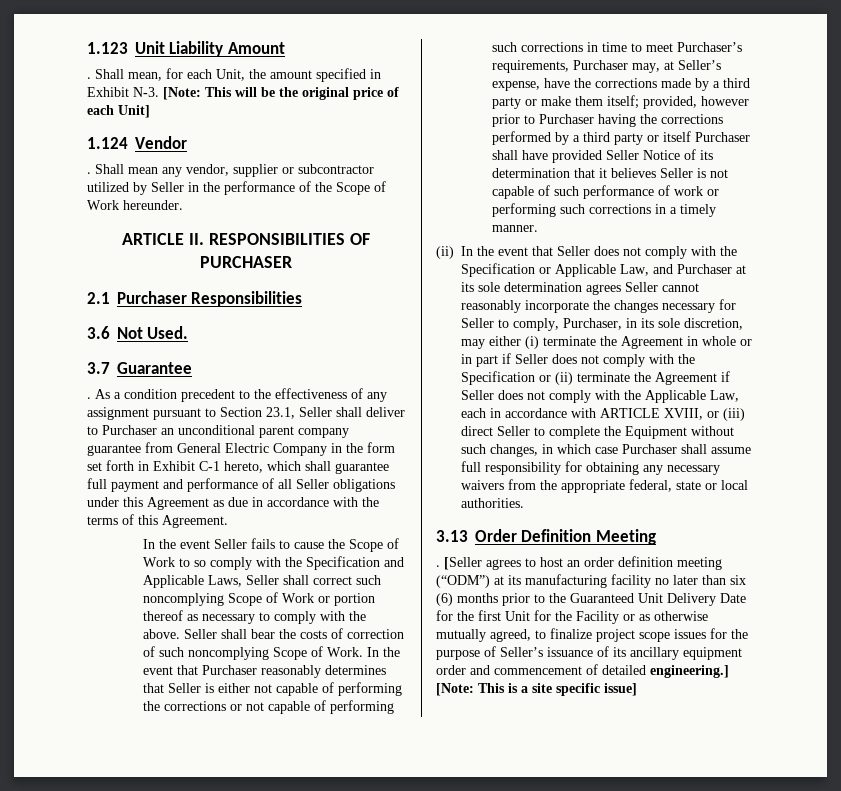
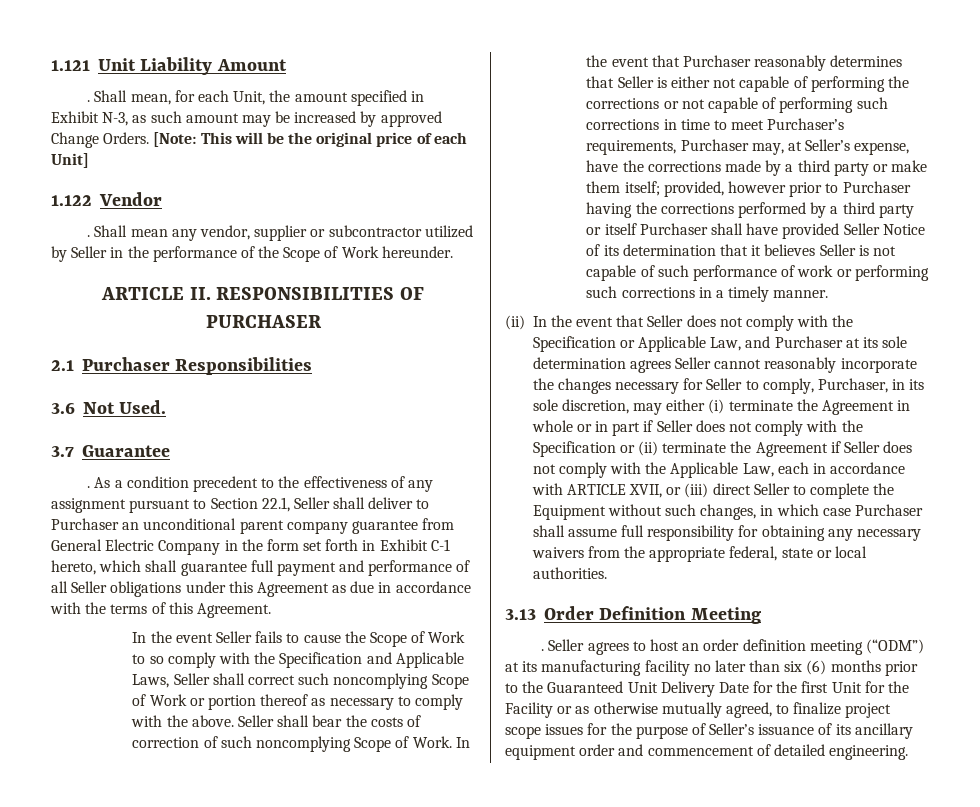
[87,42,128,54] 1.123 -> [51,60,90,71] 1.121
[133,87,159,97] N-3. -> [102,111,442,127] [51,132,150,148] N-3, as such amount may be increased by approved Change Orders.
[87,137,128,149] 1.124 -> [51,195,92,206] 1.122
[266,407,295,419] 23.1, -> [261,497,290,512] 22.1,
[664,408,703,420] XVIII, -> [629,484,663,498] XVII,
[444,557,482,570] [Seller -> [548,639,585,651] Seller
[650,665,729,678] [436,683,637,696] engineering.] [Note: This is a site specific issue] -> [829,745,909,760] engineering.

